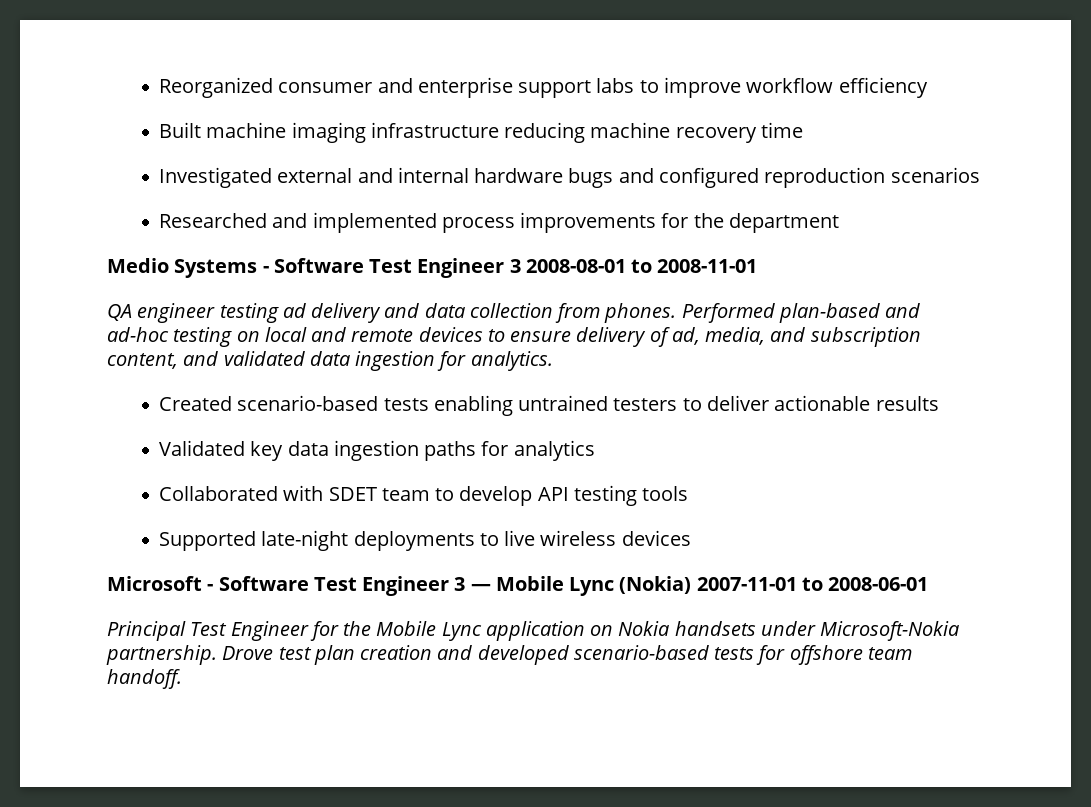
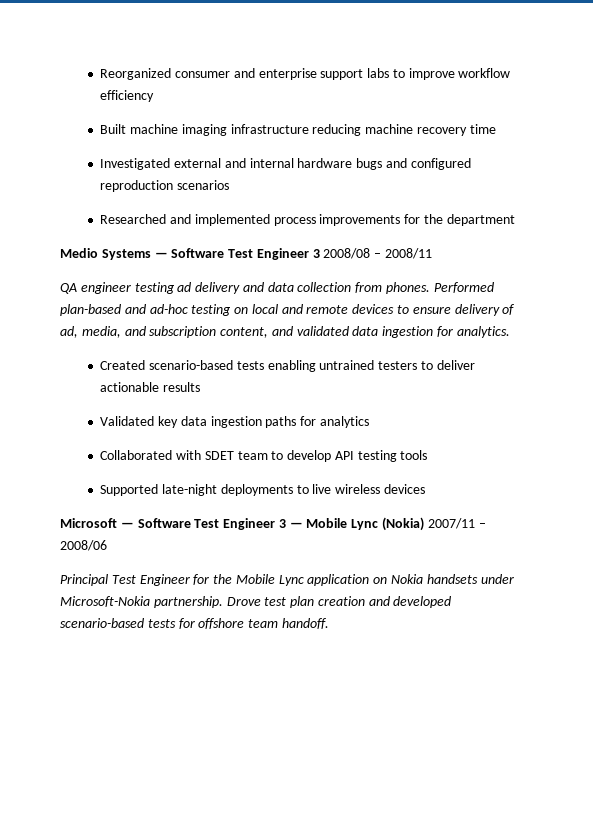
[262,258,758,278] - Software Test Engineer 3 2008-08-01 to 2008-11-01 -> [154,248,433,260] — Software Test Engineer 3 2008/08 – 2008/11
[207,584,214,591] - -> [120,522,134,528] —
[696,577,929,591] 2007-11-01 to 2008-06-01 -> [427,518,486,529] [60,540,107,551] 2007/11 – 2008/06

